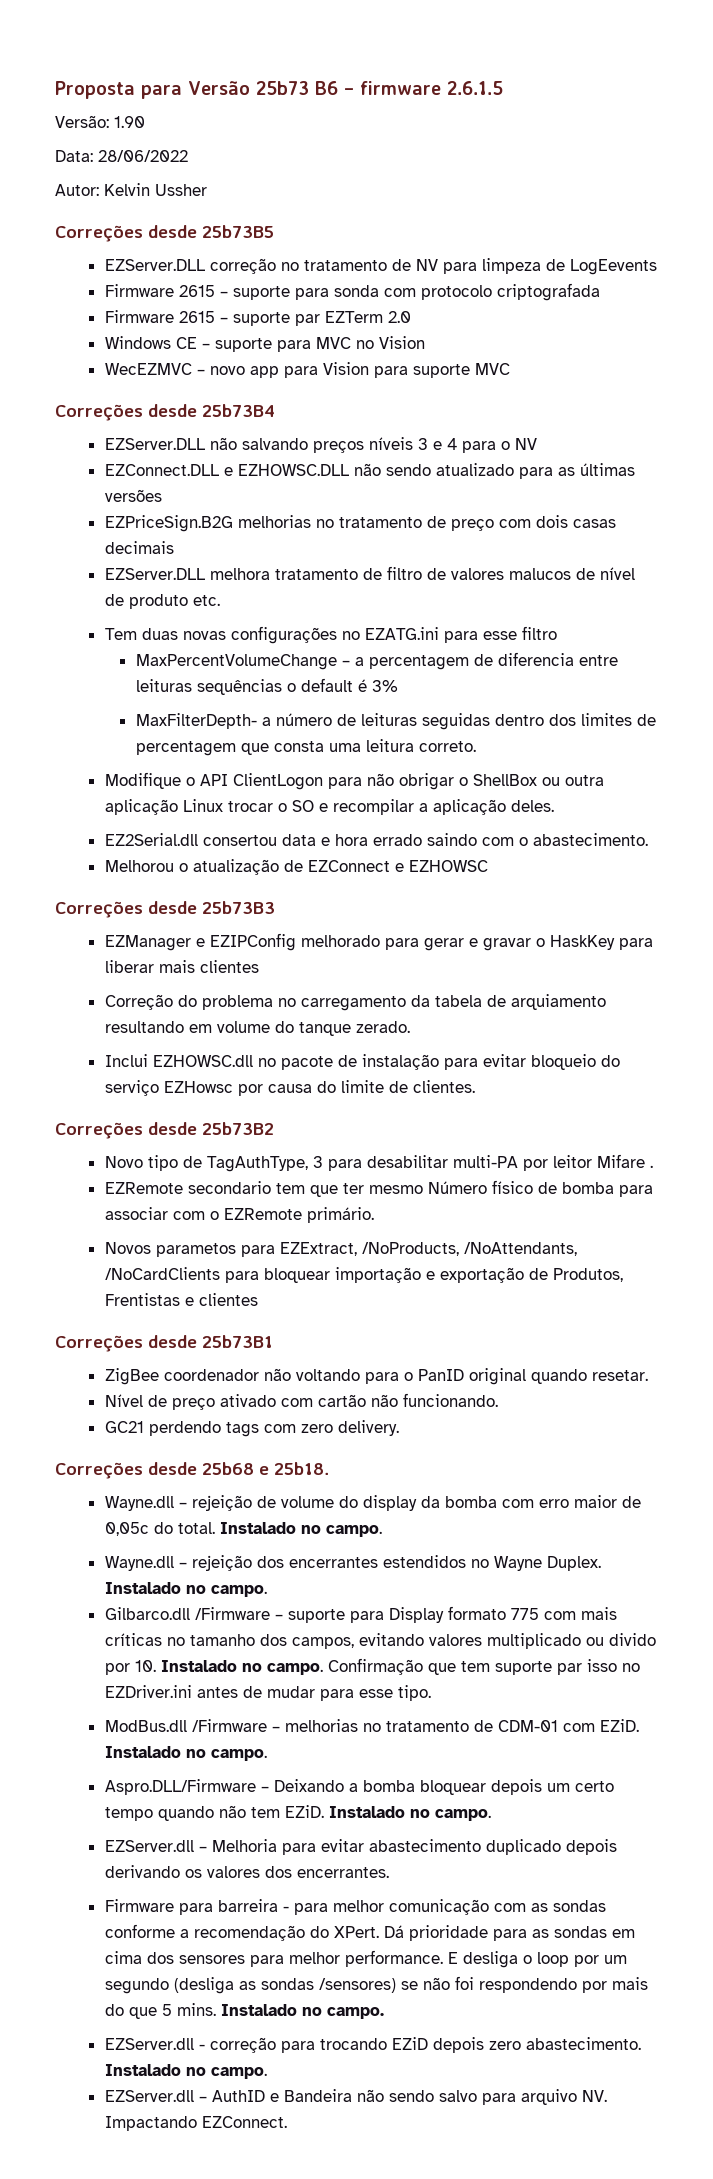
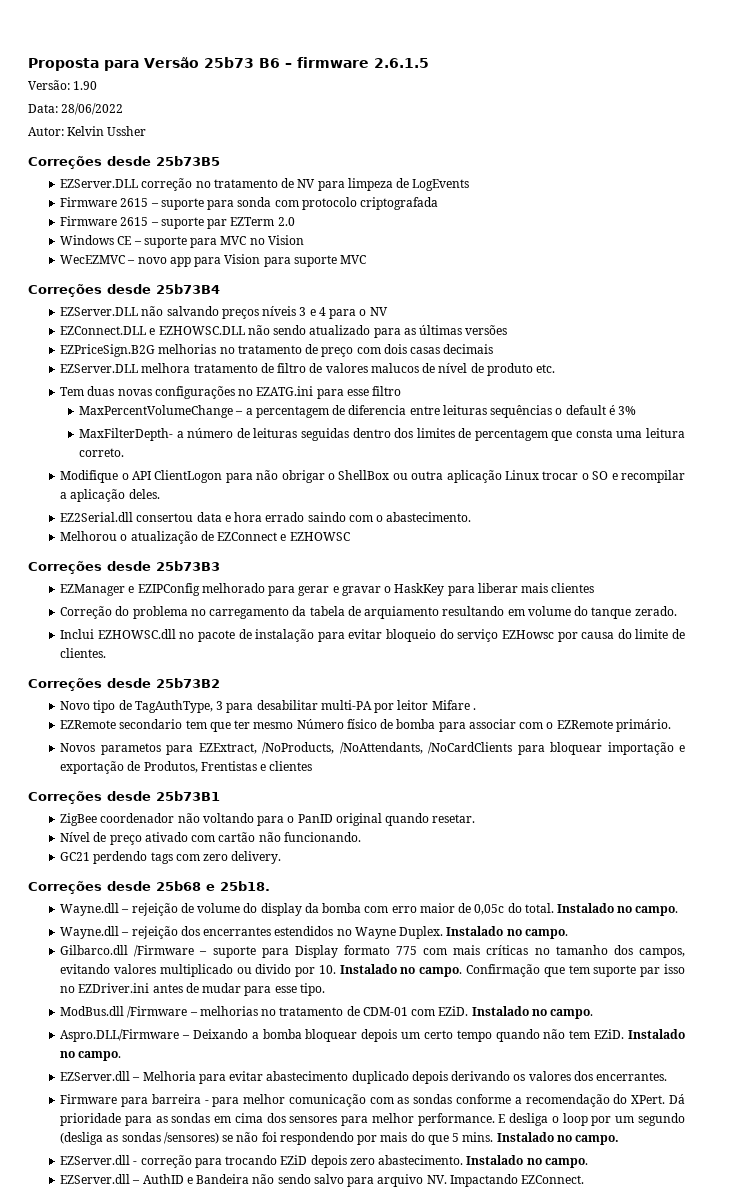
[569,259,657,275] LogEevents -> [412,179,470,191] LogEvents

